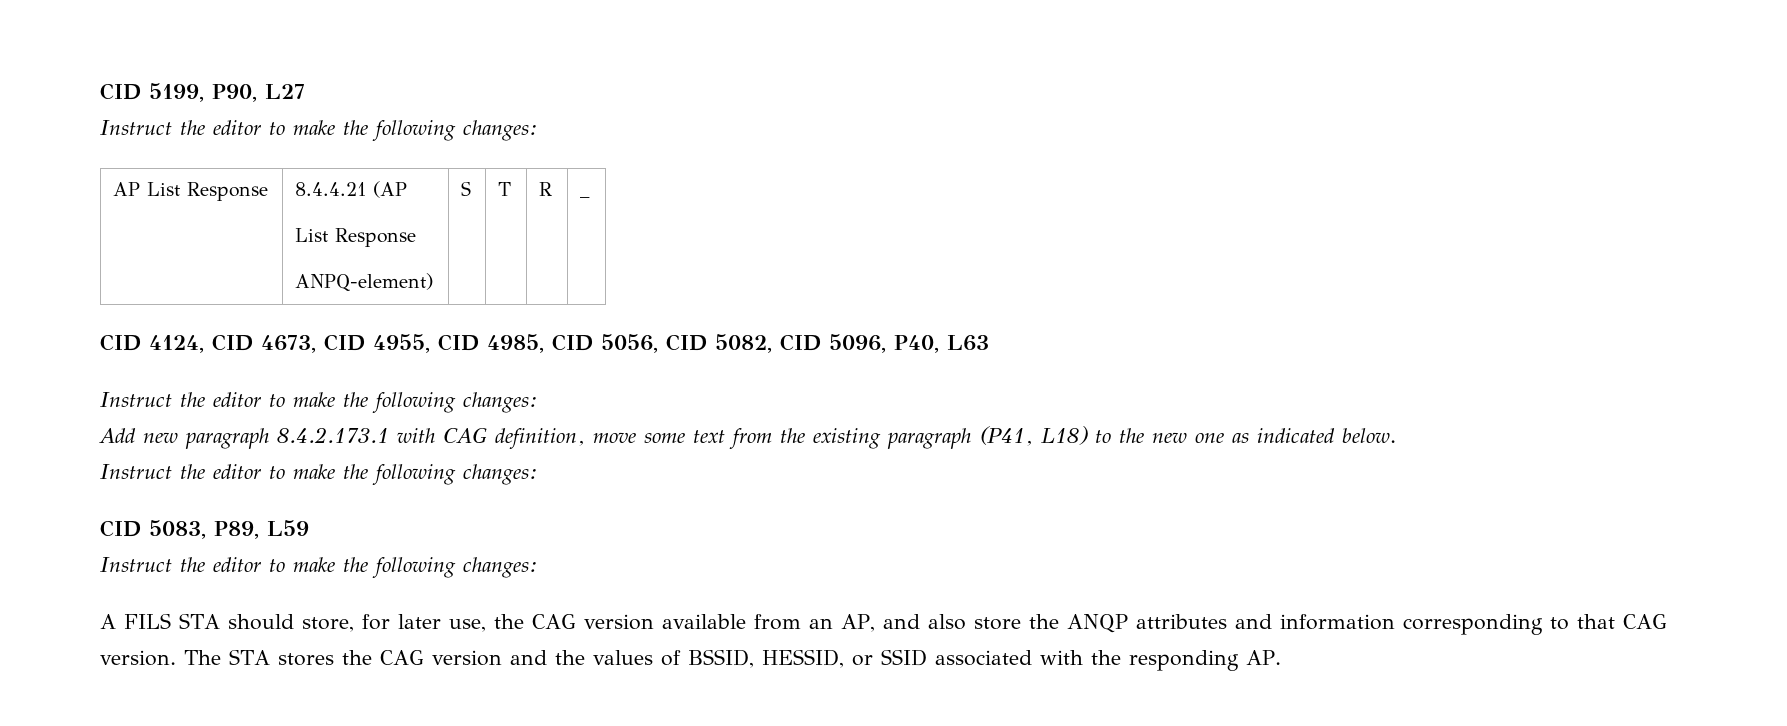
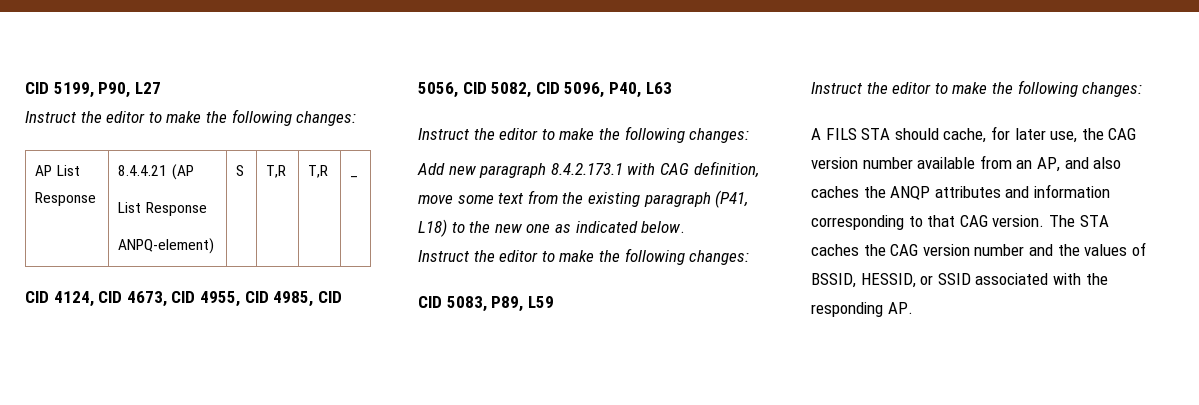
[498,182,512,196] [539,182,553,196] T | R -> [266,165,287,178] [308,165,329,178] T,R | T,R
[301,617,354,632] store, -> [943,128,987,143] cache,
(654, 622) none -> [862,157,913,169] number
[973,617,1021,630] store -> [811,186,859,198] caches
[277,650,502,666] stores the CAG version -> [811,244,1025,256] caches the CAG version number

